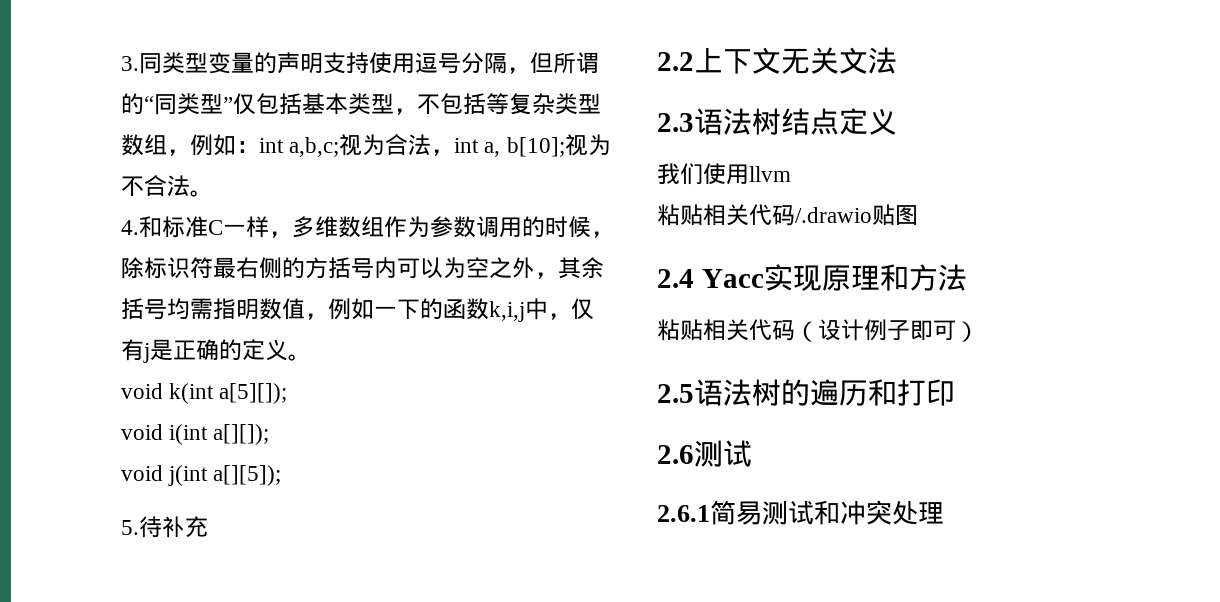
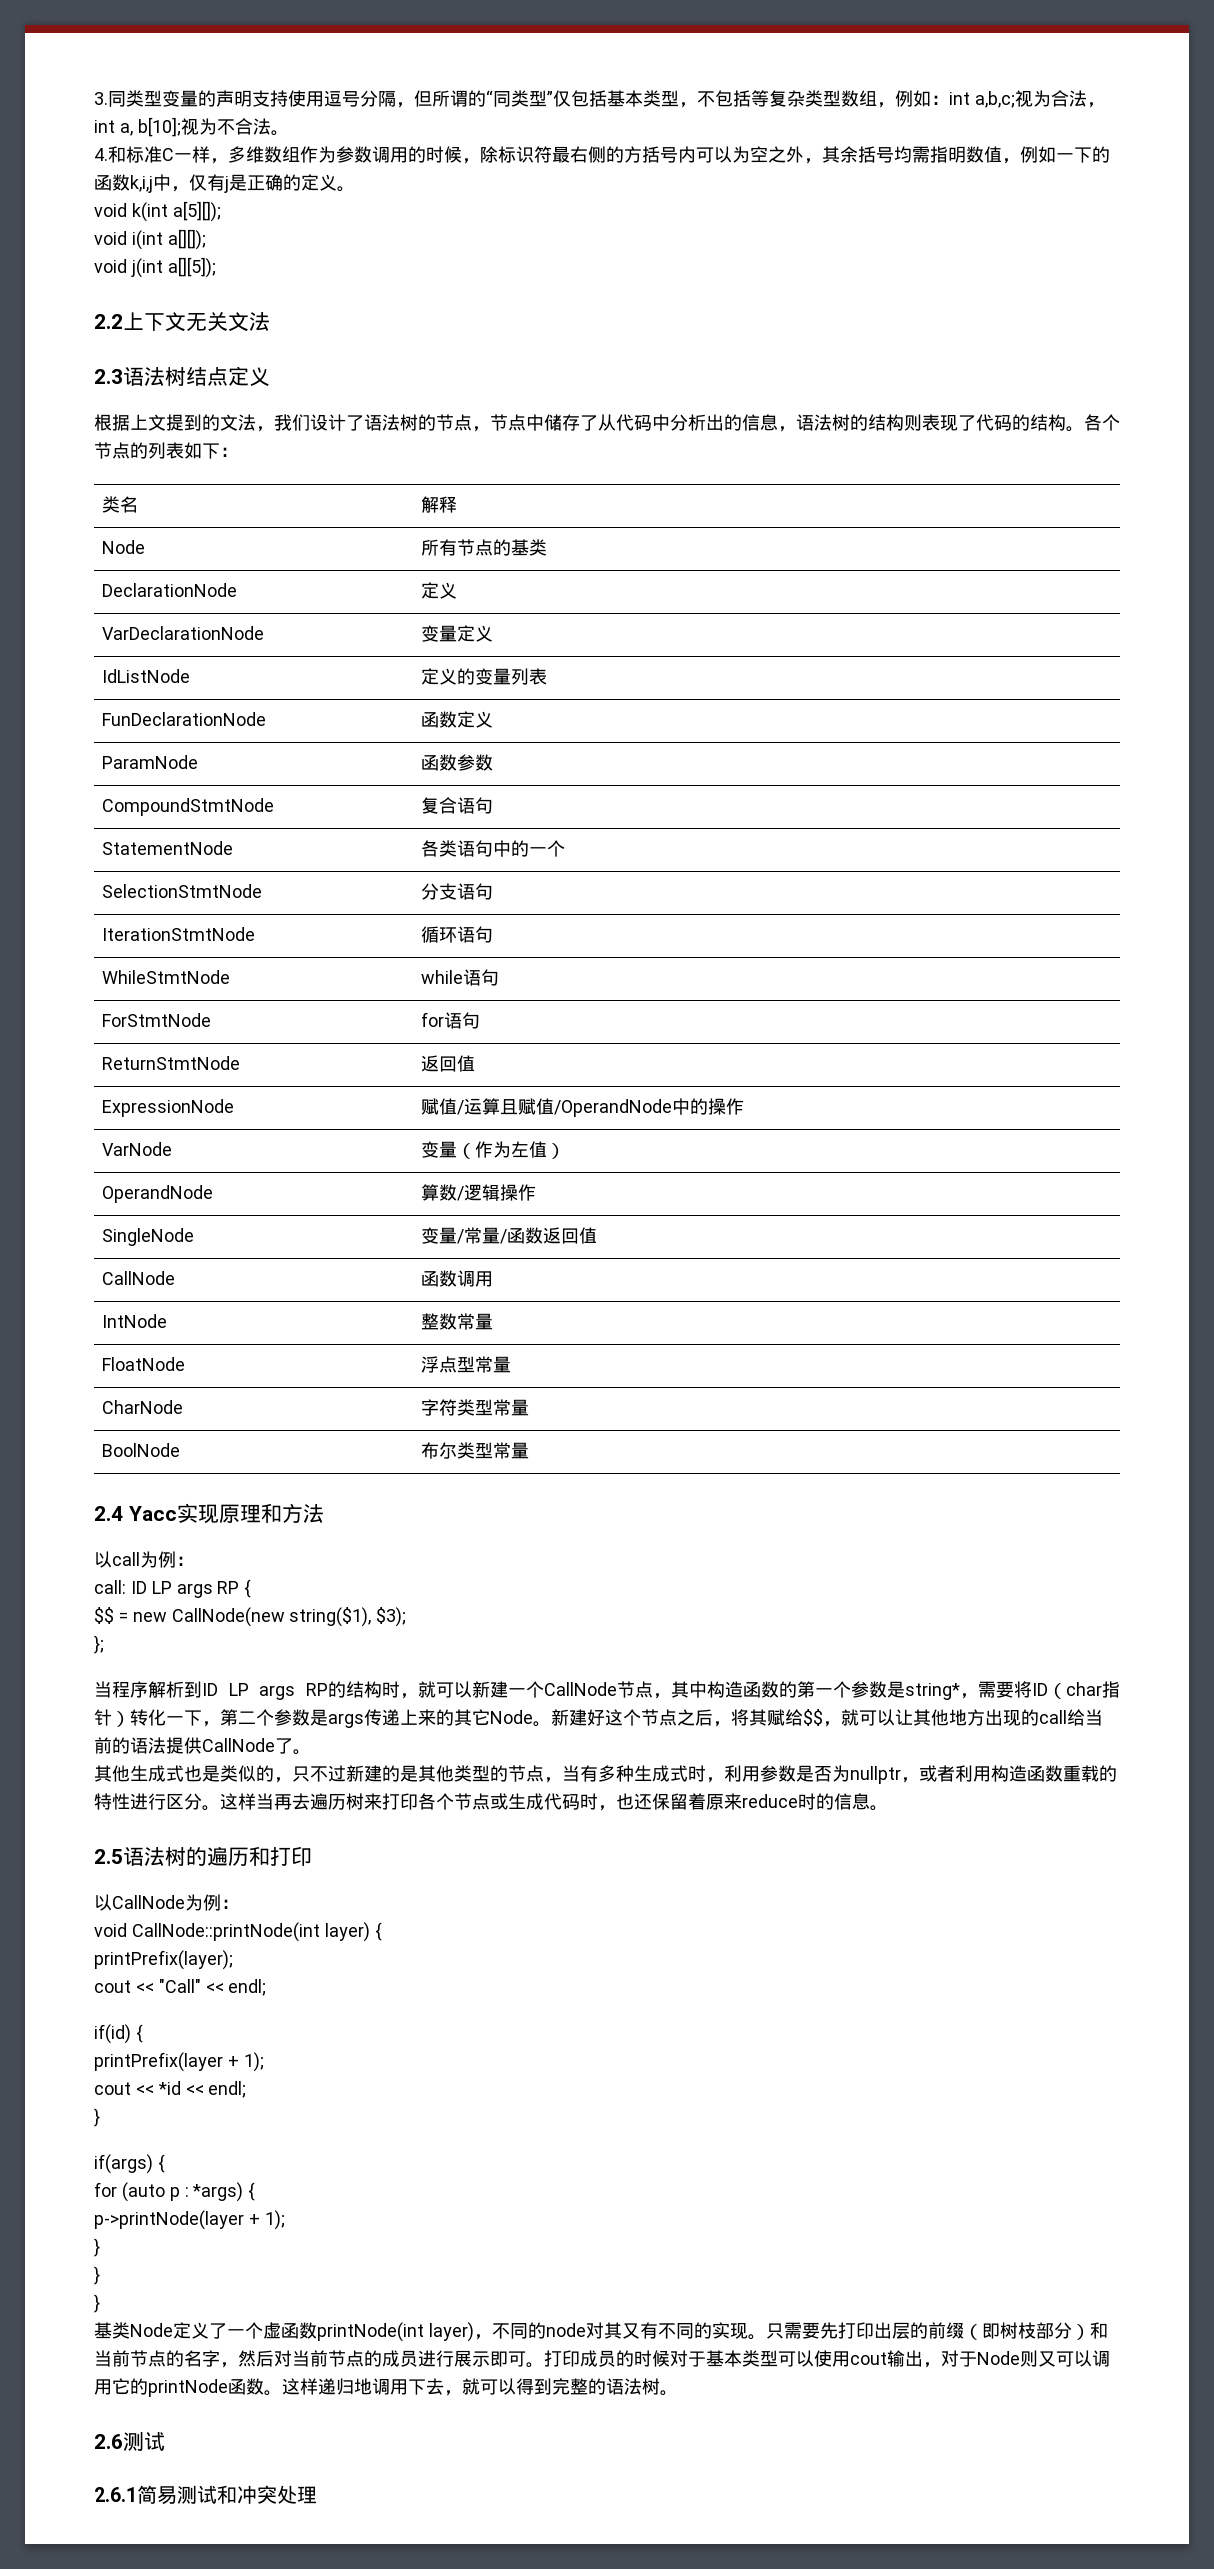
[121,516,208,538] // 5.待补充 -> (216, 267) none
[657,163,791,185] [657,204,918,226] 我们使用llvm // 粘贴相关代码/.drawio贴图 -> [94,414,1120,432] [94,442,238,459] [101,496,138,513] [420,496,457,513] [101,540,145,554] [420,539,547,556] [101,583,237,597] [420,582,457,599] [101,626,264,640] [420,625,493,642] [101,669,190,683] [420,668,547,685] [101,712,266,726] [420,711,493,728] [101,755,198,769] [420,754,493,771] [101,798,274,816] [420,797,493,814] [101,841,233,855] [420,840,565,857] [101,884,262,898] [420,883,493,900] [101,927,255,941] [420,926,493,943] [101,970,230,984] [420,969,499,986] [101,1013,211,1027] [420,1012,480,1029] [101,1056,240,1070] [420,1055,475,1072] [101,1099,234,1117] [420,1098,744,1117] [101,1142,172,1156] [420,1141,565,1159] [101,1185,213,1203] [420,1184,536,1201] [101,1228,194,1246] [420,1227,597,1244] [101,1271,175,1285] [420,1270,493,1287] [101,1314,167,1328] [420,1313,493,1330] [101,1357,185,1371] [420,1356,511,1373] [101,1400,183,1414] [420,1399,529,1416] [101,1443,180,1457] [420,1442,529,1459] 根据上文提到的文法，我们设计了语法树的节点，节点中储存了从代码中分析出的信息，语法树的结构则表现了代码的结构。各个节点的列表如下： // 类名 | 解释 // Node | 所有节点的基类 // DeclarationNode | 定义 // VarDeclarationNode | 变量定义 // IdListNode | 定义的变量列表 // FunDeclarationNode | 函数定义 // ParamNode | 函数参数 // CompoundStmtNode | 复合语句 // StatementNode | 各类语句中的一个 // SelectionStmtNode | 分支语句 // IterationStmtNode | 循环语句 // WhileStmtNode | while语句 // ForStmtNode | for语句 // ReturnStmtNode | 返回值 // ExpressionNode | 赋值/运算且赋值/OperandNode中的操作 // VarNode | 变量（作为左值） // OperandNode | 算数/逻辑操作 // SingleNode | 变量/常量/函数返回值 // CallNode | 函数调用 // IntNode | 整数常量 // FloatNode | 浮点型常量 // CharNode | 字符类型常量 // BoolNode | 布尔类型常量
[657,319,979,342] 粘贴相关代码（设计例子即可） -> [94,1551,194,1568] [94,1579,252,1598] [94,1607,407,1627] [94,1635,104,1654] [94,1681,1120,1700] [94,1709,1103,1728] [94,1737,311,1755] [94,1765,1117,1784] [94,1793,888,1811] 以call为例： // call: ID LP args RP { // $$ = new CallNode(new string($1), $3); // }; // 当程序解析到ID LP args RP的结构时，就可以新建一个CallNode节点，其中构造函数的第一个参数是string*，需要将ID（char指针）转化一下，第二个参数是args传递上来的其它Node。新建好这个节点之后，将其赋给$$，就可以让其他地方出现的call给当前的语法提供CallNode了。 // 其他生成式也是类似的，只不过新建的是其他类型的节点，当有多种生成式时，利用参数是否为nullptr，或者利用构造函数重载的特性进行区分。这样当再去遍历树来打印各个节点或生成代码时，也还保留着原来reduce时的信息。
(955, 392) none -> [94,1894,239,1911] [94,1922,382,1942] [94,1950,233,1970] [94,1979,267,1996] [94,2024,143,2044] [94,2052,264,2072] [94,2081,247,2098] [94,2108,100,2127] [94,2154,165,2174] [94,2182,256,2202] [94,2210,285,2230] [94,2238,100,2257] [94,2266,100,2285] [94,2294,100,2313] [94,2322,1108,2342] [94,2350,1110,2368] [94,2378,678,2397] // 以CallNode为例： // void CallNode::printNode(int layer) { // printPrefix(layer); // cout << "Call" << endl; // if(id) { // printPrefix(layer + 1); // cout << *id << endl; // } // if(args) { // for (auto p : *args) { // p->printNode(layer + 1); // } // } // } // 基类Node定义了一个虚函数printNode(int layer)，不同的node对其又有不同的实现。只需要先打印出层的前缀（即树枝部分）和当前节点的名字，然后对当前节点的成员进行展示即可。打印成员的时候对于基本类型可以使用cout输出，对于Node则又可以调用它的printNode函数。这样递归地调用下去，就可以得到完整的语法树。

